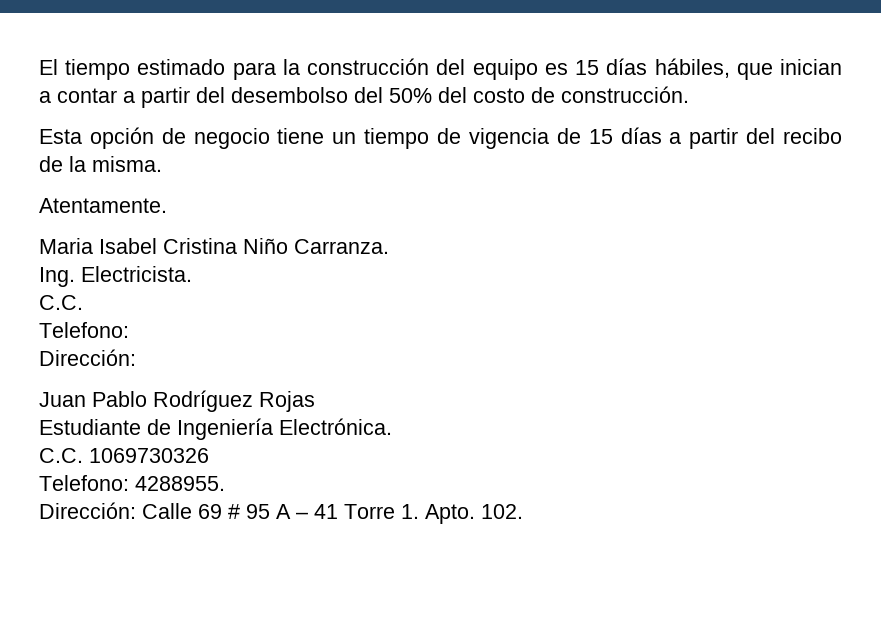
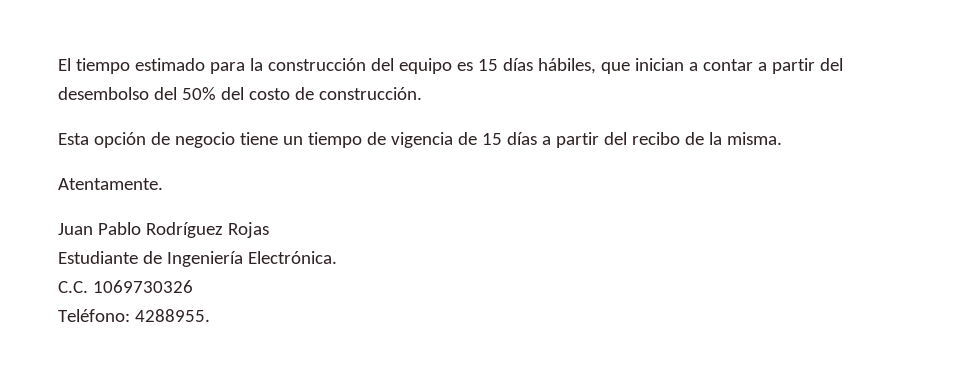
[39,238,389,254] [39,266,192,287] [39,295,83,310] [39,322,129,338] [39,349,136,366] // Maria Isabel Cristina Niño Carranza. // Ing. Electricista. // C.C. // Telefono: // Dirección: -> (163, 184) none
[39,475,129,491] Telefono: -> [58,309,130,322] Teléfono:
[39,502,523,524] // Dirección: Calle 69 # 95 A – 41 Torre 1. Apto. 102. -> (210, 315) none

